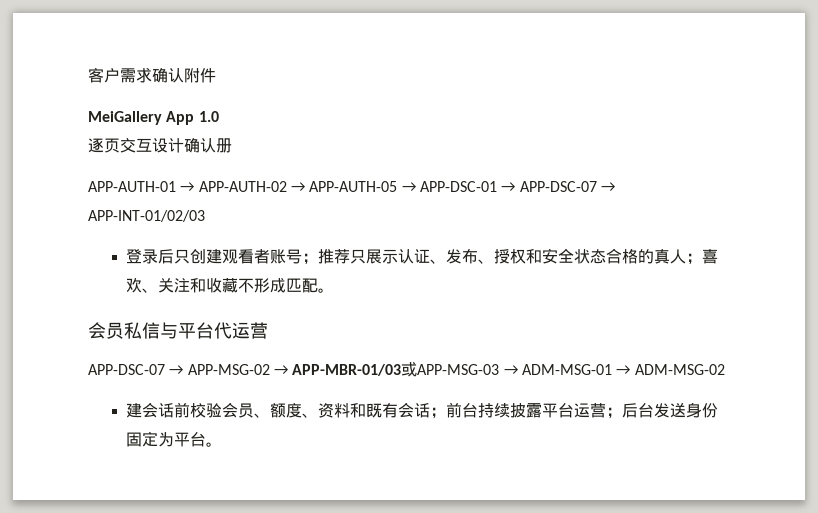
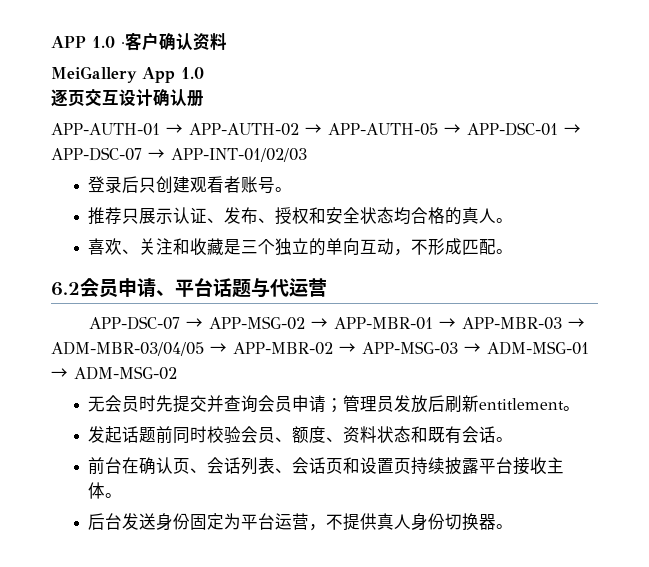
[88,67,216,83] 客户需求确认附件 -> [51,32,227,51] APP 1.0 ·客户确认资料
[301,253,318,265] ； -> [275,187,293,192] 。 //
(606, 256) none -> [394,207,412,225] 均
[685,253,702,265] ； -> [496,218,514,223] 。 //
[237,278,334,293] [88,322,214,339] 不形成匹配。 // 会员私信与平台 -> [224,238,514,256] [51,278,270,298] 是三个独立的单向互动，不形成匹配。 // 6.2会员申请、平台话题与
[292,362,418,377] APP-MBR-01/03或 -> [333,317,585,330] [51,341,356,356] APP-MBR-01 → APP-MBR-03 → ADM-MBR-03/04/05 → APP-MBR-02 →
[125,402,190,418] 建会话前 -> [88,395,581,413] [88,426,208,444] 无会员时先提交并查询会员申请；管理员发放后刷新entitlement。 // 发起话题前同时
(350, 410) none -> [377,426,412,443] 状态
[429,402,478,419] ；前台 -> [496,437,514,442] [88,457,412,475] 。 // 前台在确认页、会话列表、会话页和设置页
[573,403,622,419] 运营； -> [513,457,565,475] [88,482,123,499] 接收主体。 //
(206, 439) none -> [275,513,497,531] 运营，不提供真人身份切换器

